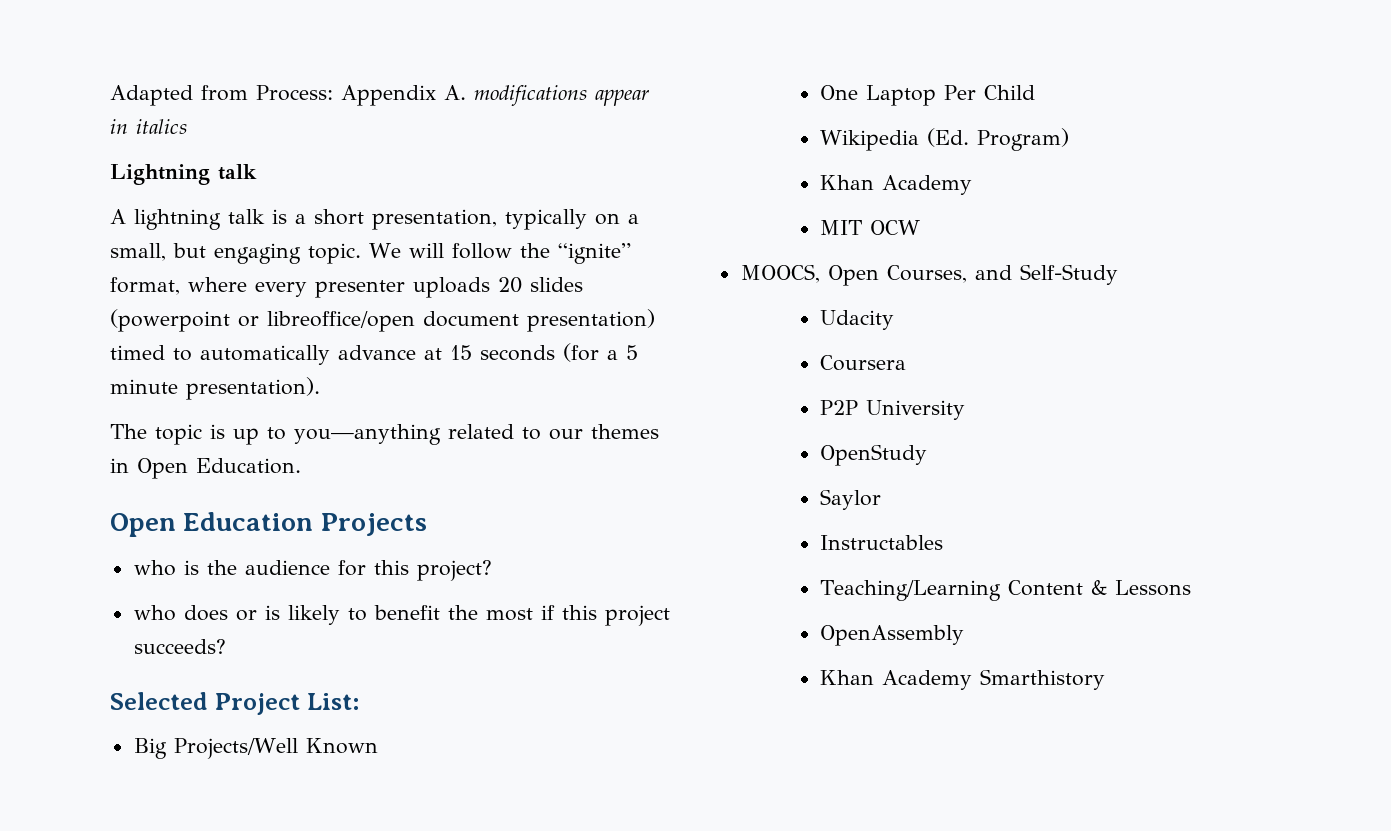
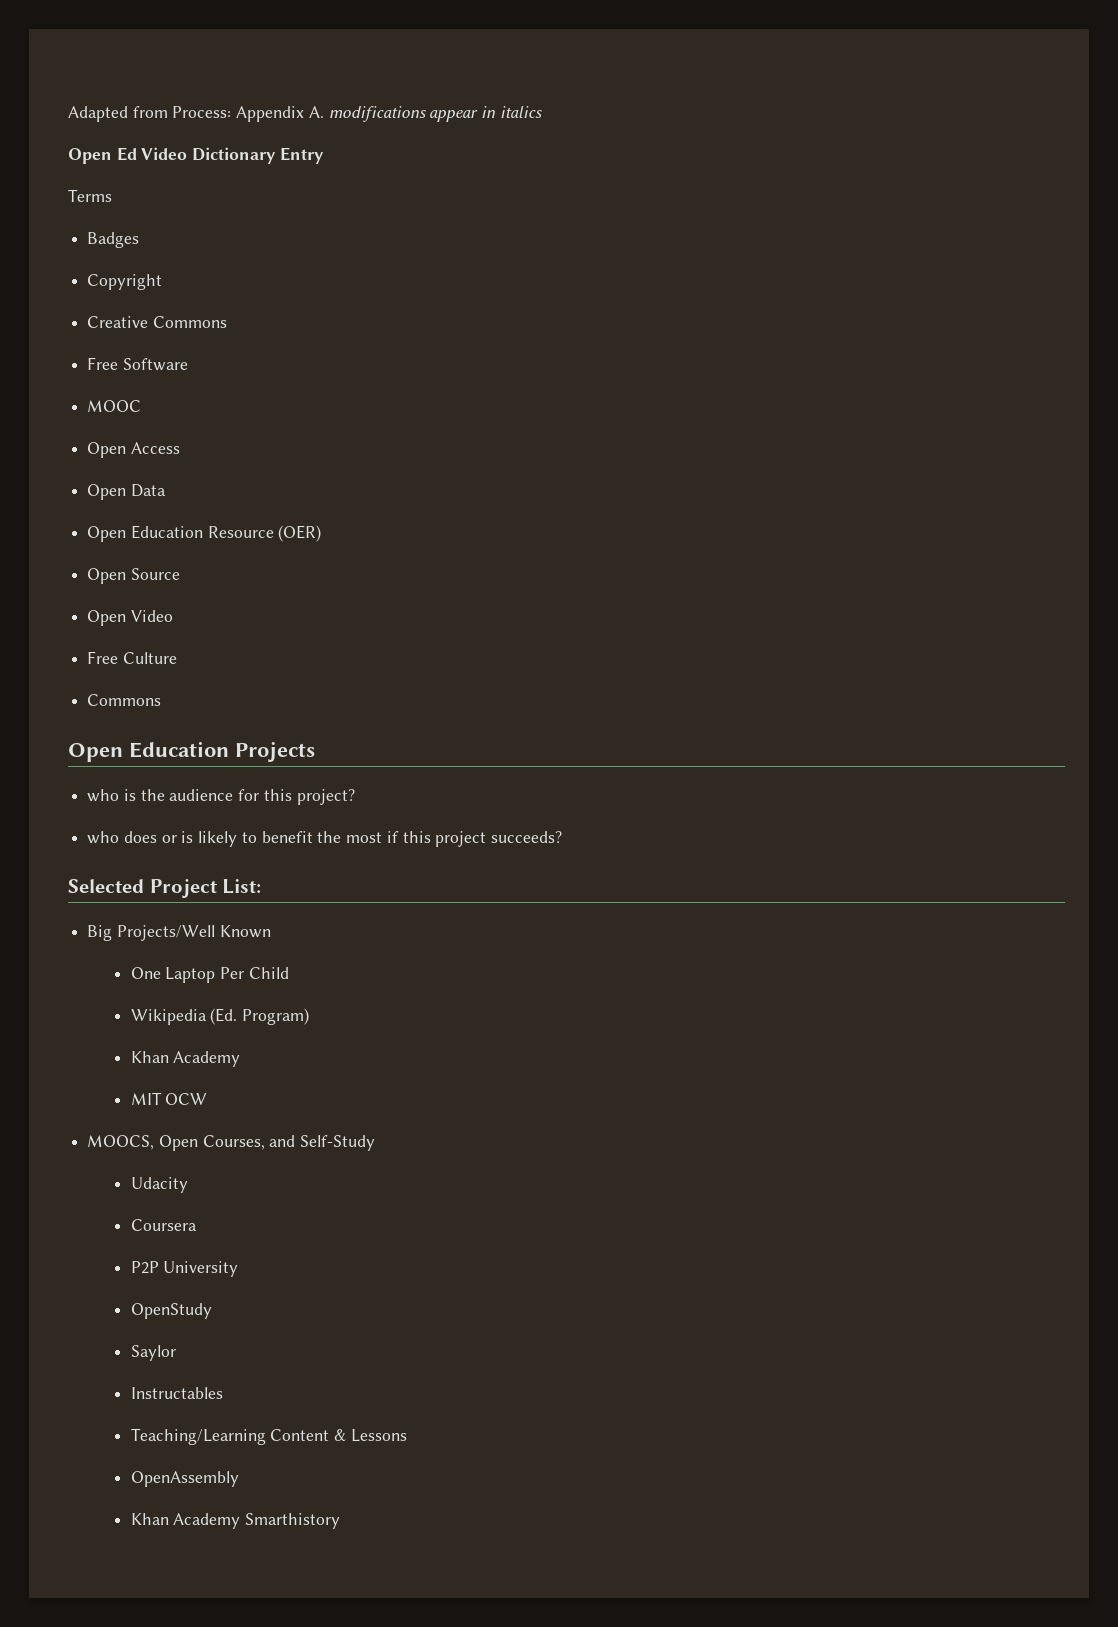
[110,164,257,185] [110,209,639,230] [110,243,631,264] [110,277,583,298] [110,309,655,332] [110,343,638,365] [110,377,320,400] [110,424,659,445] [110,458,301,479] Lightning talk // A lightning talk is a short presentation, typically on a small, but engaging topic. We will follow the “ignite” format, where every presenter uploads 20 slides (powerpoint or libreoffice/open document presentation) timed to automatically advance at 15 seconds (for a 5 minute presentation). // The topic is up to you—anything related to our themes in Open Education. -> [68,147,324,164] [68,189,112,202] [87,232,140,248] [87,274,163,290] [87,316,227,328] [87,357,188,371] [87,400,142,412] [87,442,180,458] [87,484,166,500] [87,525,322,542] [87,568,180,584] [87,610,173,626] [87,651,177,664] [87,694,162,706] Open Ed Video Dictionary Entry // Terms // Badges // Copyright // Creative Commons // Free Software // MOOC // Open Access // Open Data // Open Education Resource (OER) // Open Source // Open Video // Free Culture // Commons

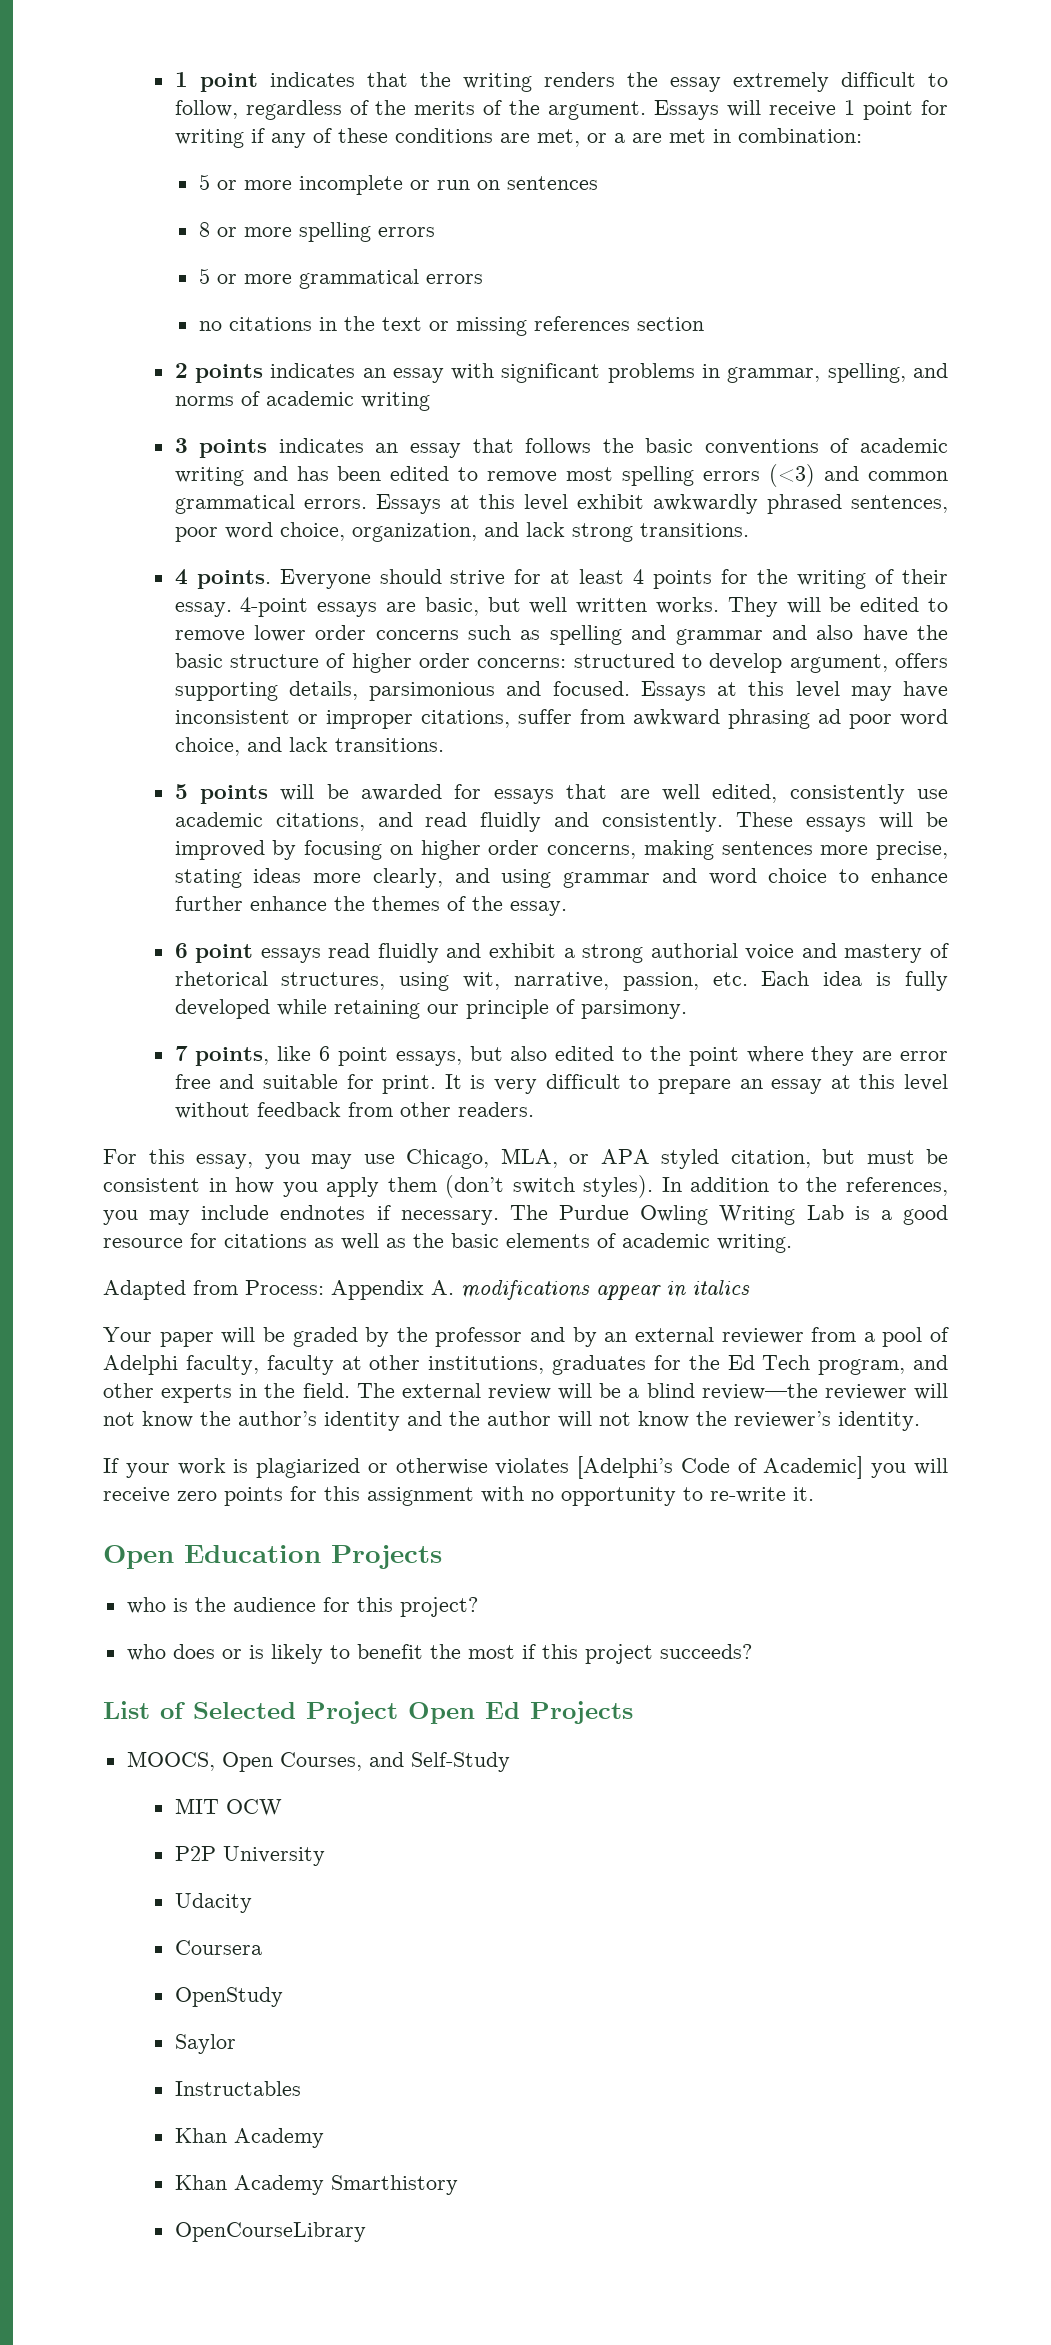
(68, 114) none -> [174,72,948,92] [174,100,948,120] [174,128,862,148] [198,174,598,195] [198,222,435,242] [198,268,483,289] [198,316,704,336] [174,363,948,383] [174,391,430,411] [174,438,948,458] [174,464,948,487] [174,494,948,514] [174,522,749,542] [174,569,949,589] [174,597,948,617] [174,625,948,645] [174,653,948,673] [174,681,949,701] [174,709,948,729] [174,737,444,756] [174,784,948,804] [174,812,948,832] [174,840,949,860] [174,868,949,888] [174,896,567,916] [174,943,950,963] [174,971,949,991] [174,999,687,1019] [174,1046,949,1066] [174,1074,948,1094] [174,1102,534,1119] [103,1148,948,1169] [103,1175,949,1198] [103,1205,949,1225] [103,1233,792,1253] 1 point indicates that the writing renders the essay extremely difficult to follow, regardless of the merits of the argument. Essays will receive 1 point for writing if any of these conditions are met, or a are met in combination: // 5 or more incomplete or run on sentences // 8 or more spelling errors // 5 or more grammatical errors // no citations in the text or missing references section // 2 points indicates an essay with significant problems in grammar, spelling, and norms of academic writing // 3 points indicates an essay that follows the basic conventions of academic writing and has been edited to remove most spelling errors (<3) and common grammatical errors. Essays at this level exhibit awkwardly phrased sentences, poor word choice, organization, and lack strong transitions. // 4 points. Everyone should strive for at least 4 points for the writing of their essay. 4-point essays are basic, but well written works. They will be edited to remove lower order concerns such as spelling and grammar and also have the basic structure of higher order concerns: structured to develop argument, offers supporting details, parsimonious and focused. Essays at this level may have inconsistent or improper citations, suffer from awkward phrasing ad poor word choice, and lack transitions. // 5 points will be awarded for essays that are well edited, consistently use academic citations, and read fluidly and consistently. These essays will be improved by focusing on higher order concerns, making sentences more precise, stating ideas more clearly, and using grammar and word choice to enhance further enhance the themes of the essay. // 6 point essays read fluidly and exhibit a strong authorial voice and mastery of rhetorical structures, using wit, narrative, passion, etc. Each idea is fully developed while retaining our principle of parsimony. // 7 points, like 6 point essays, but also edited to the point where they are error free and suitable for print. It is very difficult to prepare an essay at this level without feedback from other readers. // For this essay, you may use Chicago, MLA, or APA styled citation, but must be consistent in how you apply them (don’t switch styles). In addition to the references, you may include endnotes if necessary. The Purdue Owling Writing Lab is a good resource for citations as well as the basic elements of academic writing. //
[68,147,324,164] [68,189,112,202] [87,232,140,248] [87,274,163,290] [87,316,227,328] [87,357,188,371] [87,400,142,412] [87,442,180,458] [87,484,166,500] [87,525,322,542] [87,568,180,584] [87,610,173,626] [87,651,177,664] [87,694,162,706] Open Ed Video Dictionary Entry // Terms // Badges // Copyright // Creative Commons // Free Software // MOOC // Open Access // Open Data // Open Education Resource (OER) // Open Source // Open Video // Free Culture // Commons -> [103,1327,949,1347] [103,1355,949,1375] [103,1383,948,1403] [103,1411,920,1431] [103,1456,948,1479] [103,1486,814,1506] Your paper will be graded by the professor and by an external reviewer from a pool of Adelphi faculty, faculty at other institutions, graduates for the Ed Tech program, and other experts in the field. The external review will be a blind review—the reviewer will not know the author’s identity and the author will not know the reviewer’s identity. // If your work is plagiarized or otherwise violates [Adelphi’s Code of Academic] you will receive zero points for this assignment with no opportunity to re-write it.
[68,879,262,898] [87,925,271,941] [130,967,289,983] [130,1008,310,1025] [130,1051,241,1067] [130,1092,208,1105] Selected Project List: // Big Projects/Well Known // One Laptop Per Child // Wikipedia (Ed. Program) // Khan Academy // MIT OCW -> [103,1701,633,1724] List of Selected Project Open Ed Projects
(376, 1143) none -> [174,1798,282,1816] [174,1846,325,1866] // MIT OCW // P2P University
[130,1261,239,1277] // P2P University -> (262, 1947) none
[130,1428,407,1445] [130,1471,239,1487] Teaching/Learning Content & Lessons // OpenAssembly -> [174,2128,324,2148] Khan Academy
(341, 1521) none -> [174,2222,366,2242] // OpenCourseLibrary

